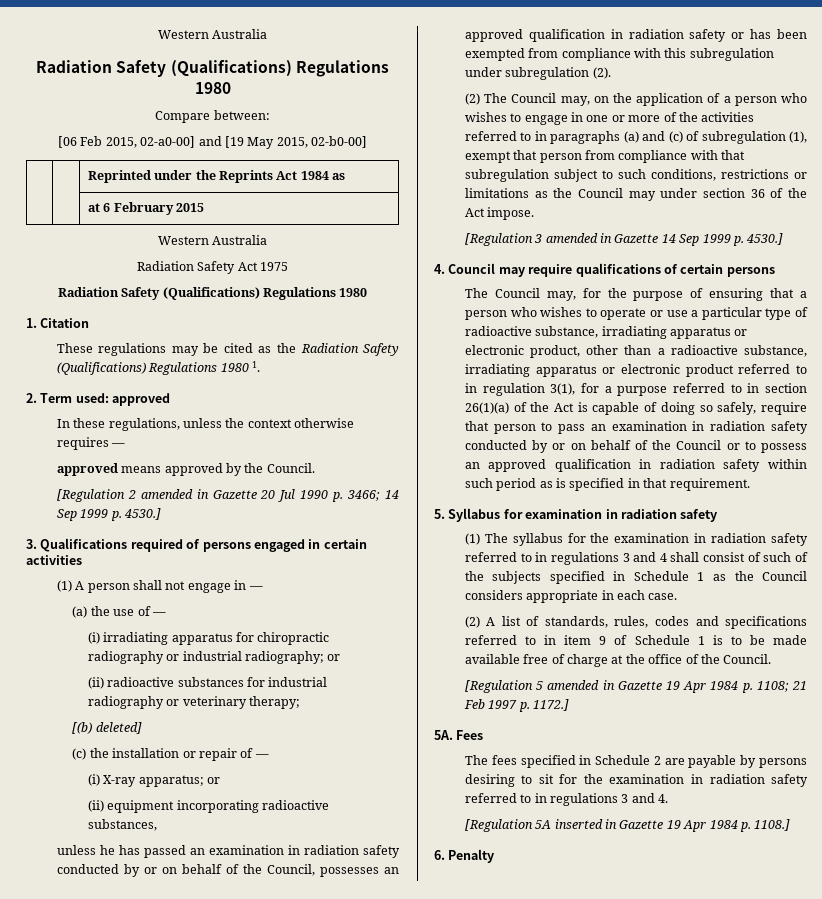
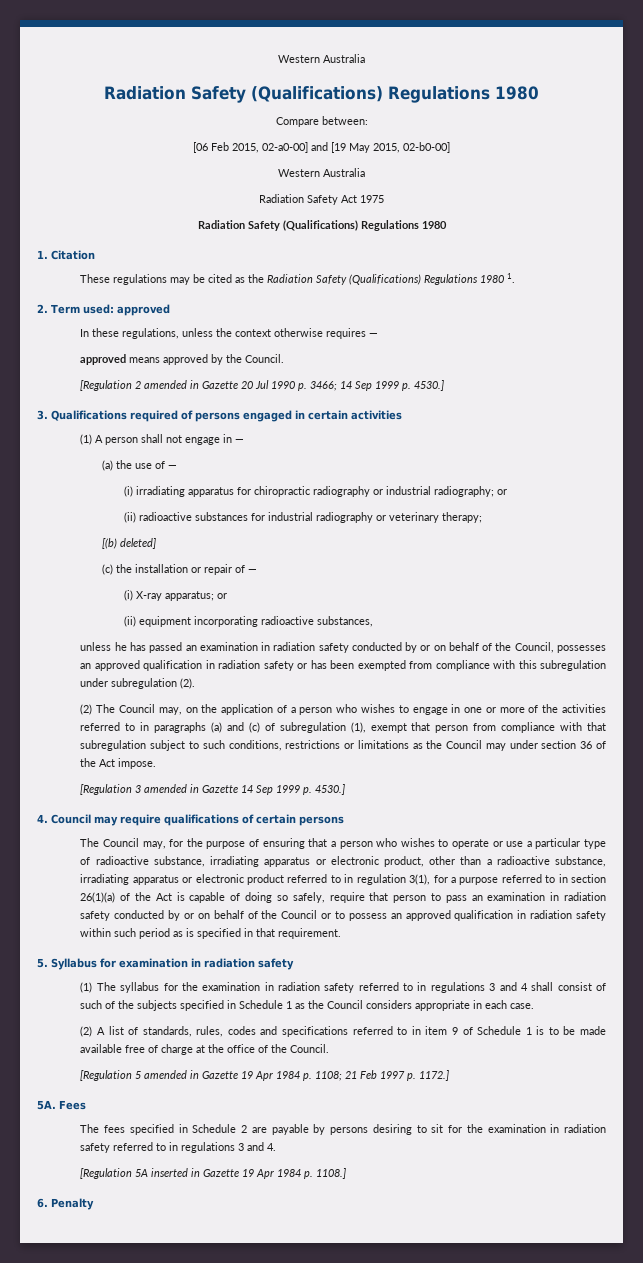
[87,170,346,183] [87,202,204,215] // | | Reprinted under the Reprints Act 1984 as // | | at 6 February 2015 -> (450, 147) none

